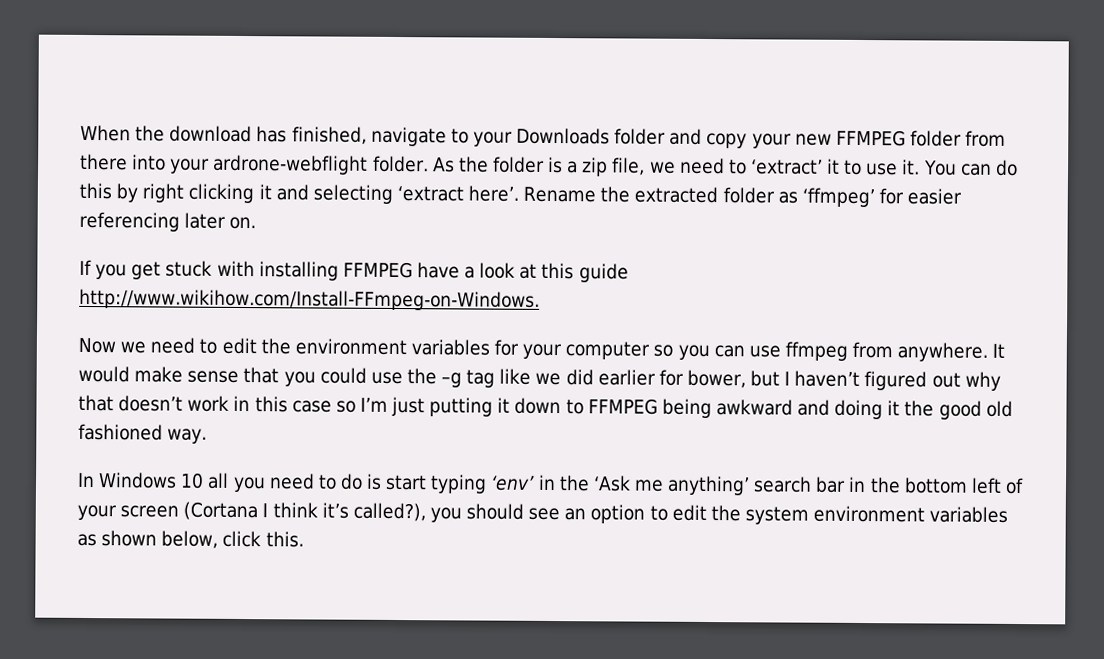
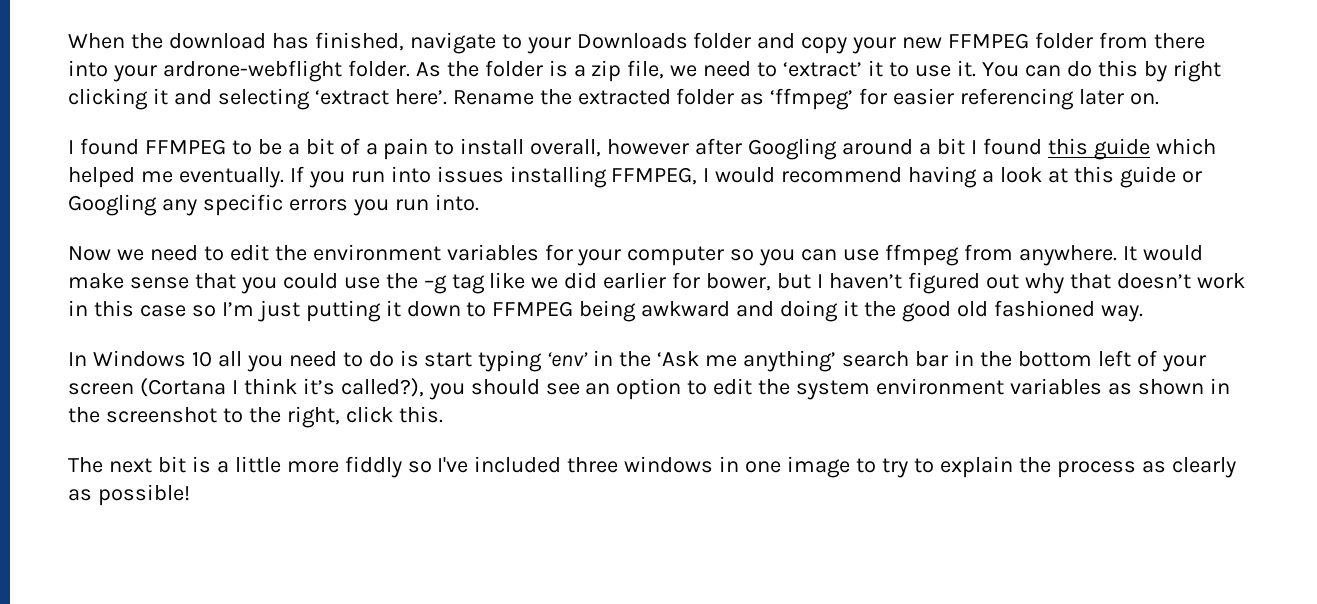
[79,259,460,281] If you get stuck with installing FFMPEG have -> [68,138,1216,160] [68,166,978,188] I found FFMPEG to be a bit of a pain to install overall, however after Googling around a bit I found this guide which helped me eventually. If you run into issues installing FFMPEG, I would recommend having
[79,288,540,311] http://www.wikihow.com/Install-FFmpeg-on-Windows. -> [1181,171,1202,183] [68,194,479,216] or Googling any specific errors you run into.
[161,530,304,549] below, click this. -> [1209,378,1230,394] [68,406,443,428] [68,456,1236,478] [68,484,190,506] in the screenshot to the right, click this. // The next bit is a little more fiddly so I've included three windows in one image to try to explain the process as clearly as possible!

